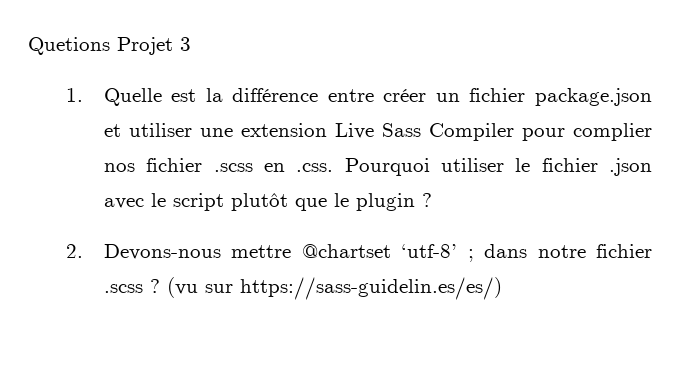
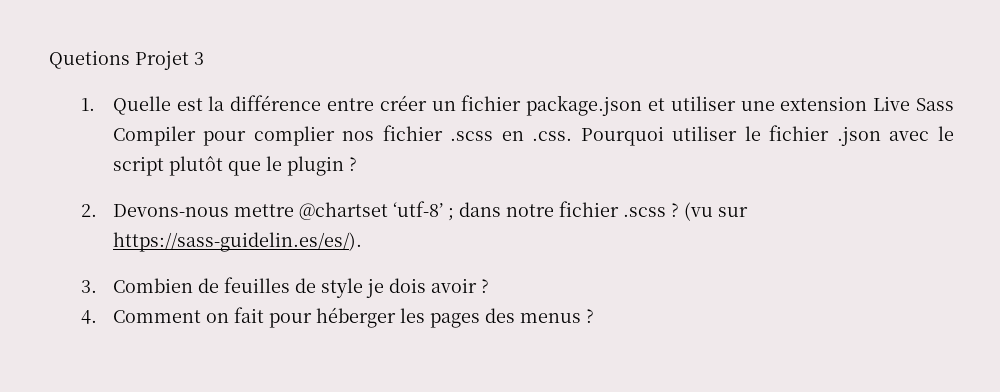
[239,277,502,300] https://sass-guidelin.es/es/) -> [112,232,362,252] [80,277,489,298] [80,307,594,328] https://sass-guidelin.es/es/). // 3. Combien de feuilles de style je dois avoir ? // 4. Comment on fait pour héberger les pages des menus ?

